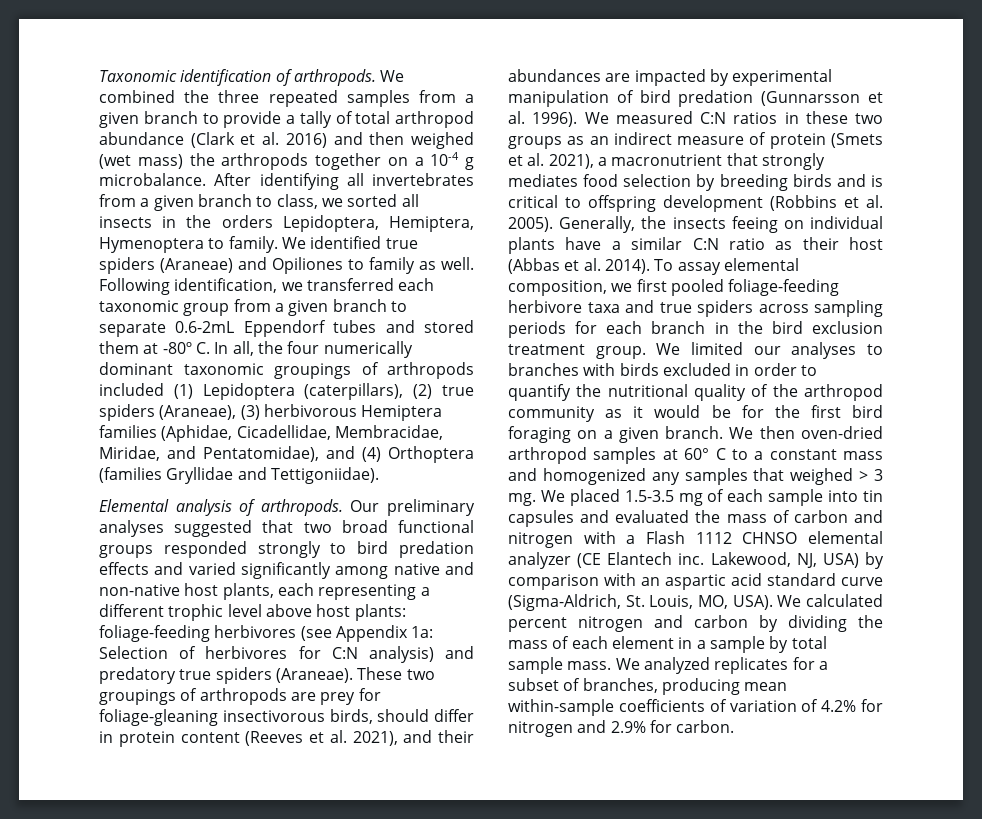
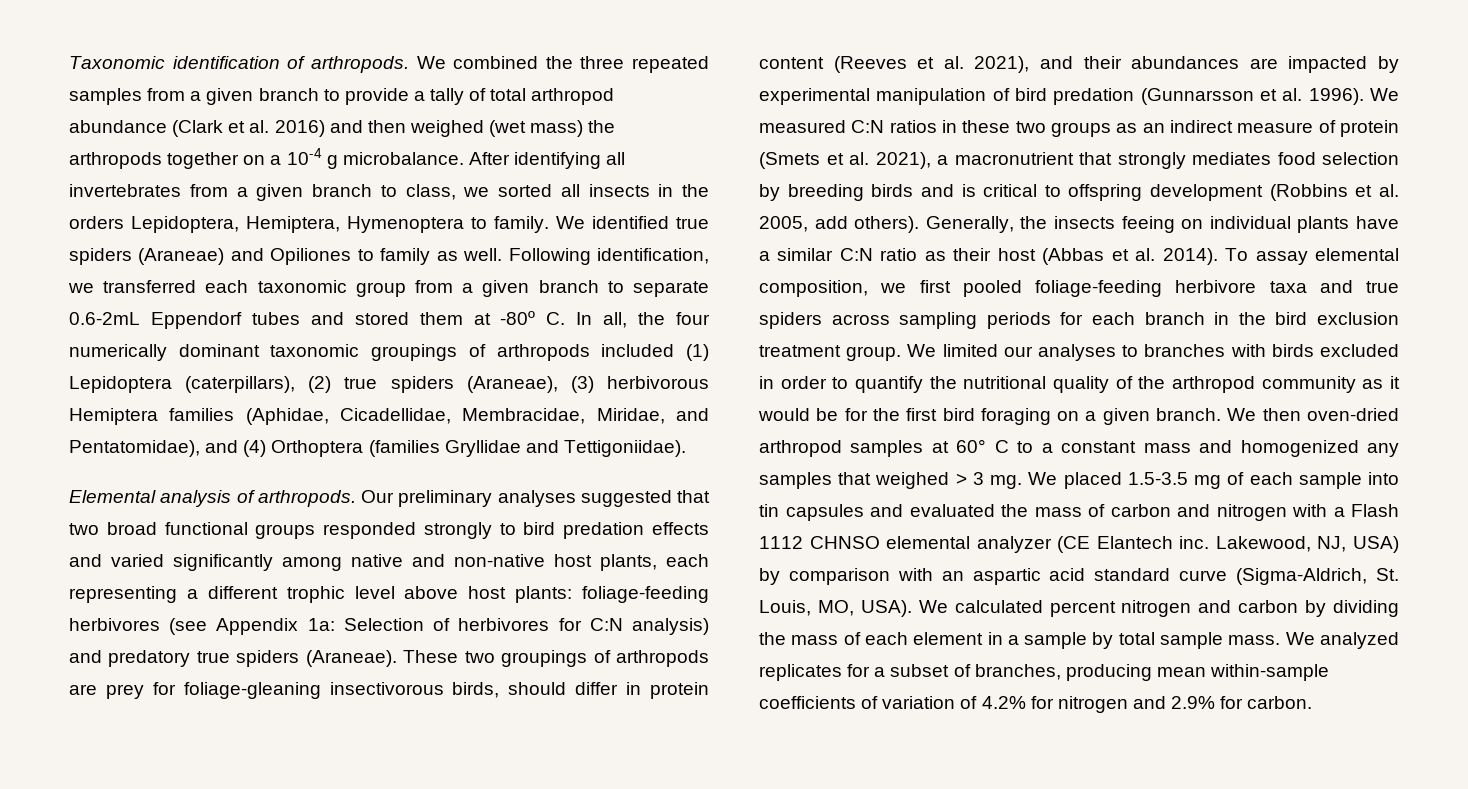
[508,217,553,232] 2005). -> [759,216,920,233] 2005, add others).

